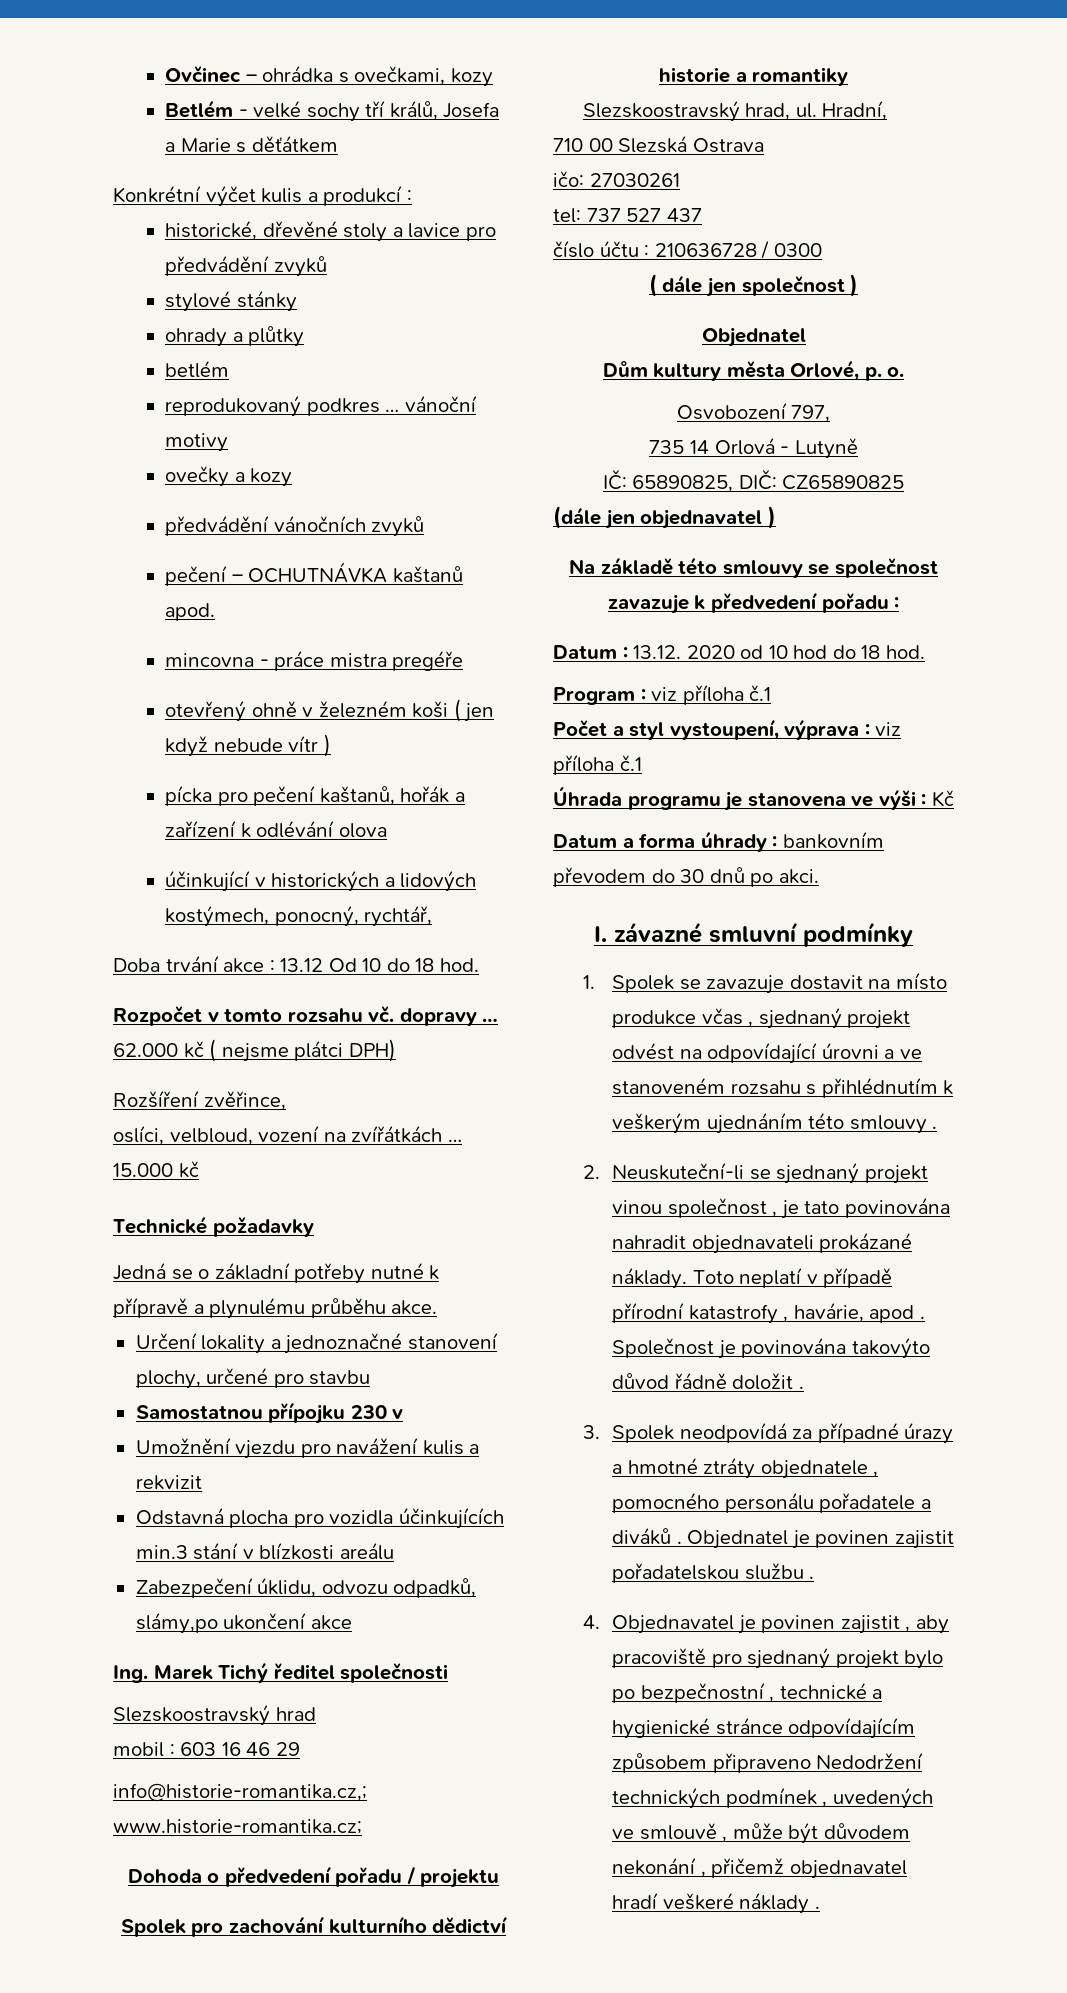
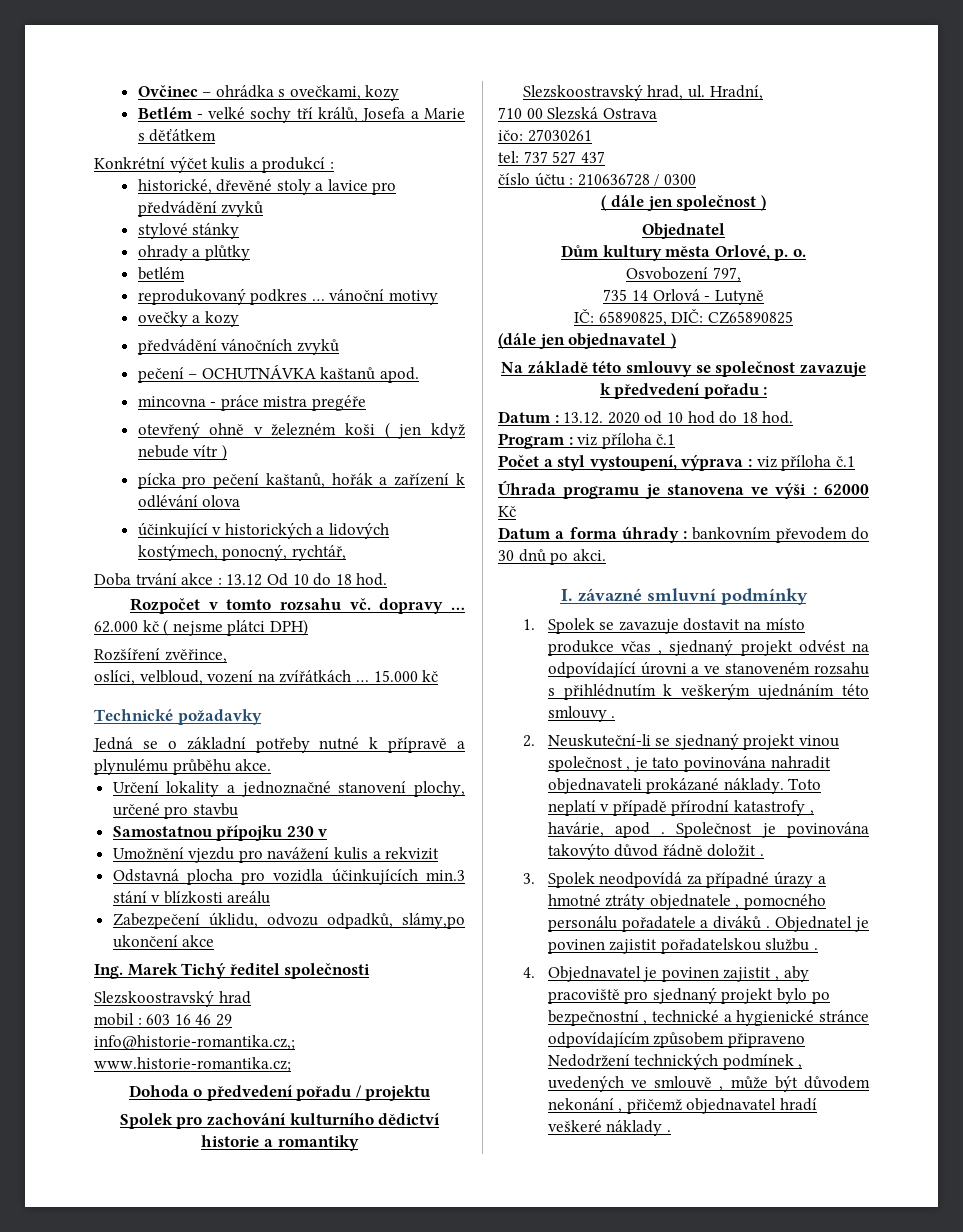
(927, 800) none -> [824,484,869,495] 62000

